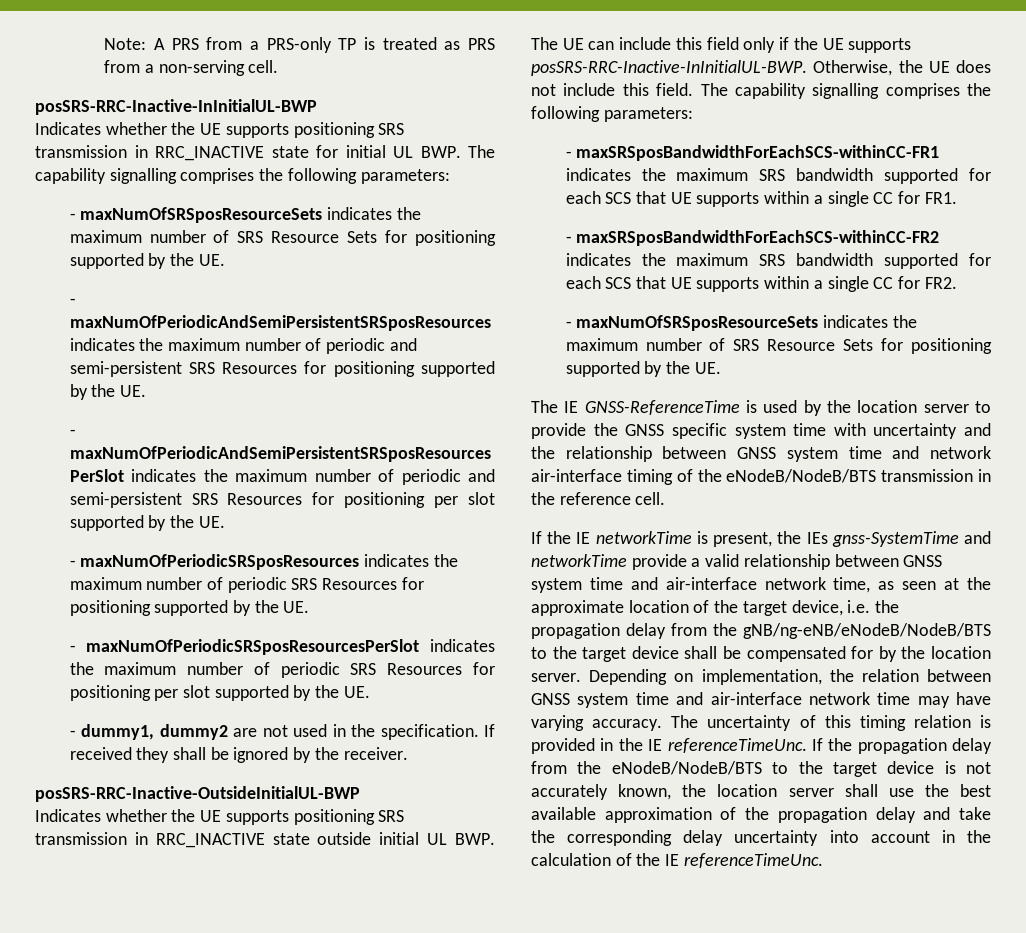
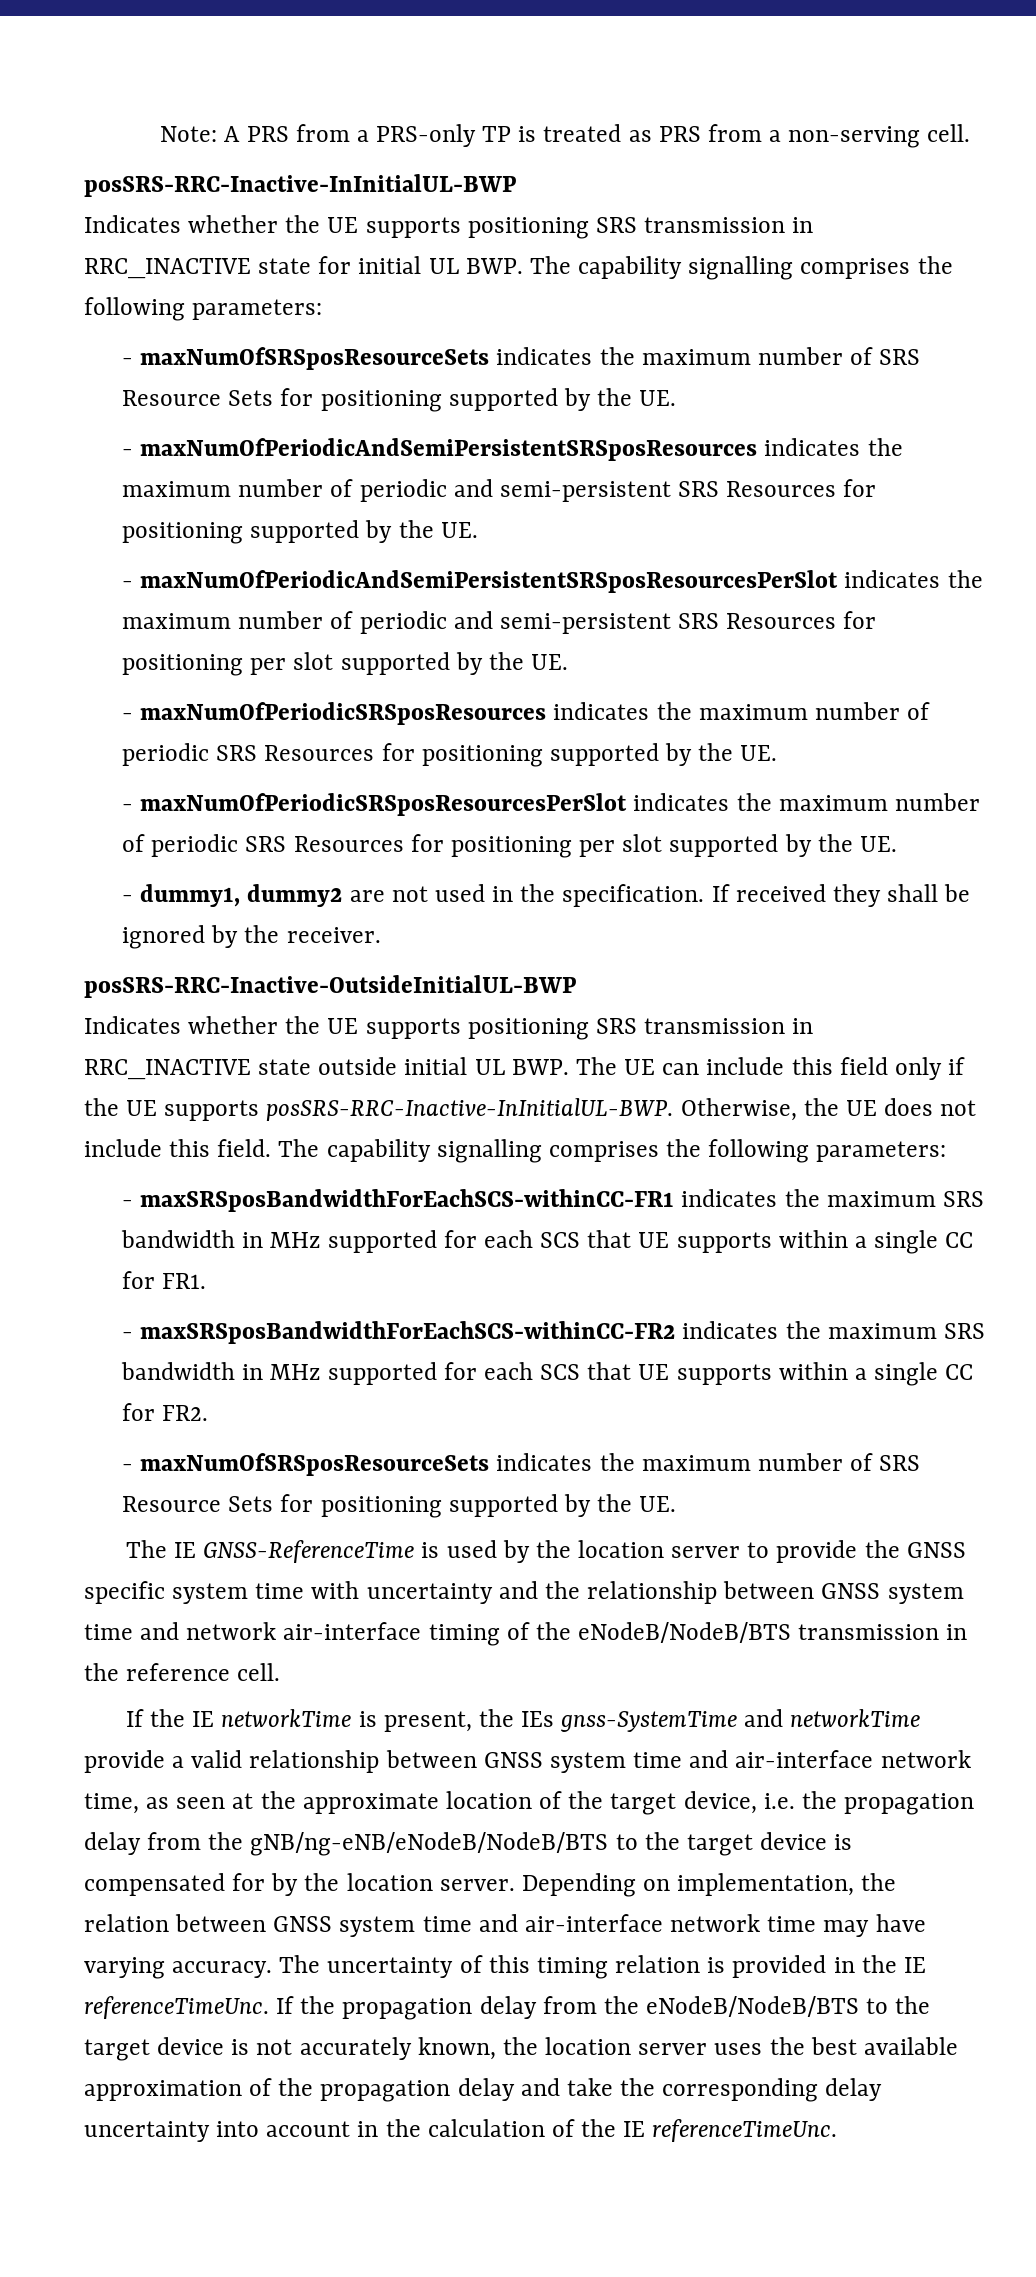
(874, 174) none -> [242,1232,321,1248] in MHz
(874, 259) none -> [242,1364,321,1380] in MHz
[684,646,741,659] shall be -> [834,1834,853,1850] is
[844,784,914,797] shall use -> [714,2043,763,2055] uses

